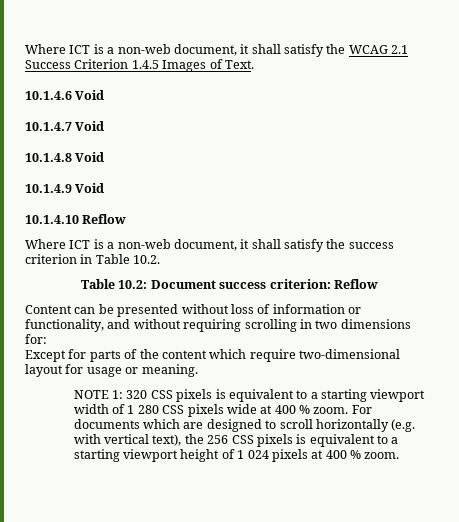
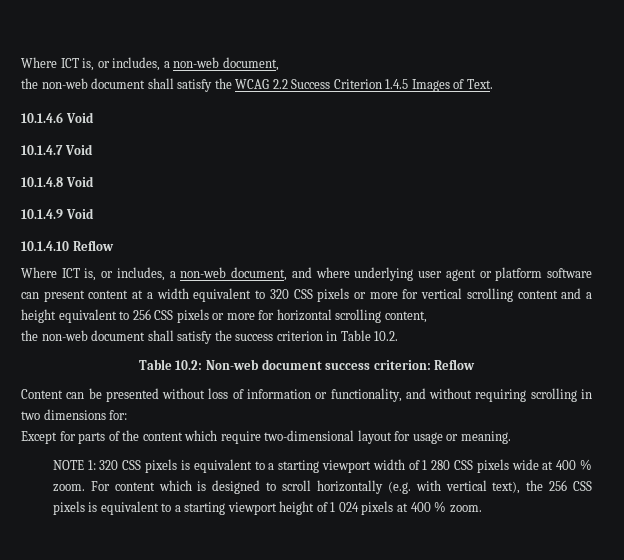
[25,44,250,56] Where ICT is a non-web document, it -> [21,57,279,71] [21,78,146,89] Where ICT is, or includes, a non-web document, // the non-web document
[391,45,409,54] 2.1 -> [272,79,288,89] 2.2
[93,239,250,251] is a non-web document, it -> [84,267,593,281] [21,288,592,302] [21,309,427,323] [21,330,146,341] is, or includes, a non-web document, and where underlying user agent or platform software can present content at a width equivalent to 320 CSS pixels or more for vertical scrolling content and a height equivalent to 256 CSS pixels or more for horizontal scrolling content, // the non-web document
[150,280,216,289] Document -> [205,359,322,370] Non-web document
[73,419,204,429] documents which are -> [114,480,207,491] content which is

